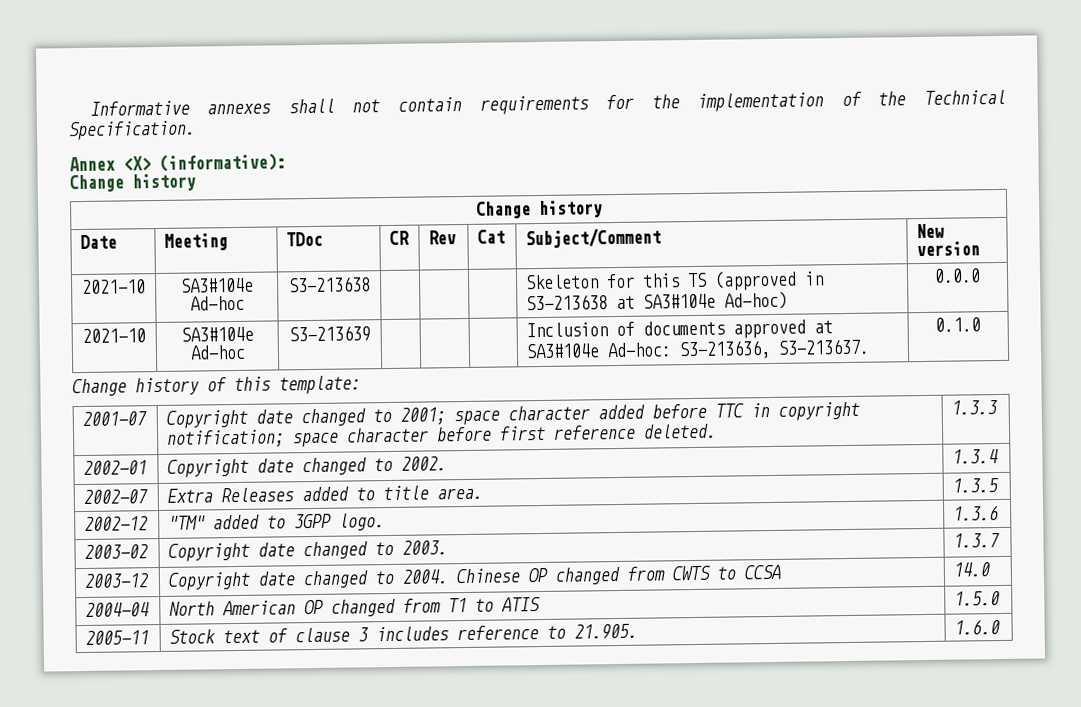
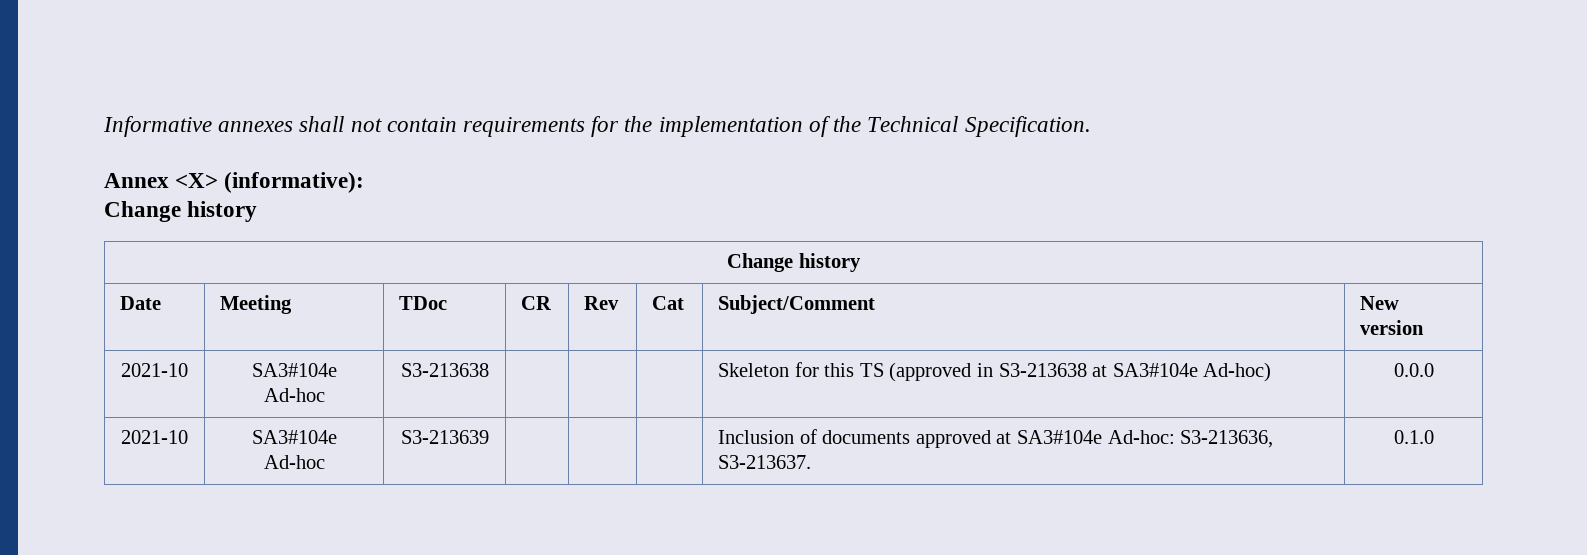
[72,375,361,397] [82,411,148,426] [166,401,861,429] [166,423,718,448] [951,400,999,415] [83,460,148,475] [167,456,448,478] [952,449,1000,464] [83,489,149,504] [167,485,484,503] [952,478,1000,493] [84,516,149,531] [168,513,386,531] [953,505,1000,521] [84,544,149,559] [168,540,449,562] [953,532,1001,548] [84,573,150,588] [168,564,782,591] [953,562,991,577] [85,602,151,617] [169,597,542,617] [954,591,1001,606] [85,630,150,645] [169,623,639,644] [954,619,1001,635] // Change history of this template: // 2001-07 | Copyright date changed to 2001; space character added before TTC in copyright notification; space character before first reference deleted. | 1.3.3 // 2002-01 | Copyright date changed to 2002. | 1.3.4 // 2002-07 | Extra Releases added to title area. | 1.3.5 // 2002-12 | "TM" added to 3GPP logo. | 1.3.6 // 2003-02 | Copyright date changed to 2003. | 1.3.7 // 2003-12 | Copyright date changed to 2004. Chinese OP changed from CWTS to CCSA | 14.0 // 2004-04 | North American OP changed from T1 to ATIS | 1.5.0 // 2005-11 | Stock text of clause 3 includes reference to 21.905. | 1.6.0 -> (1434, 437) none

